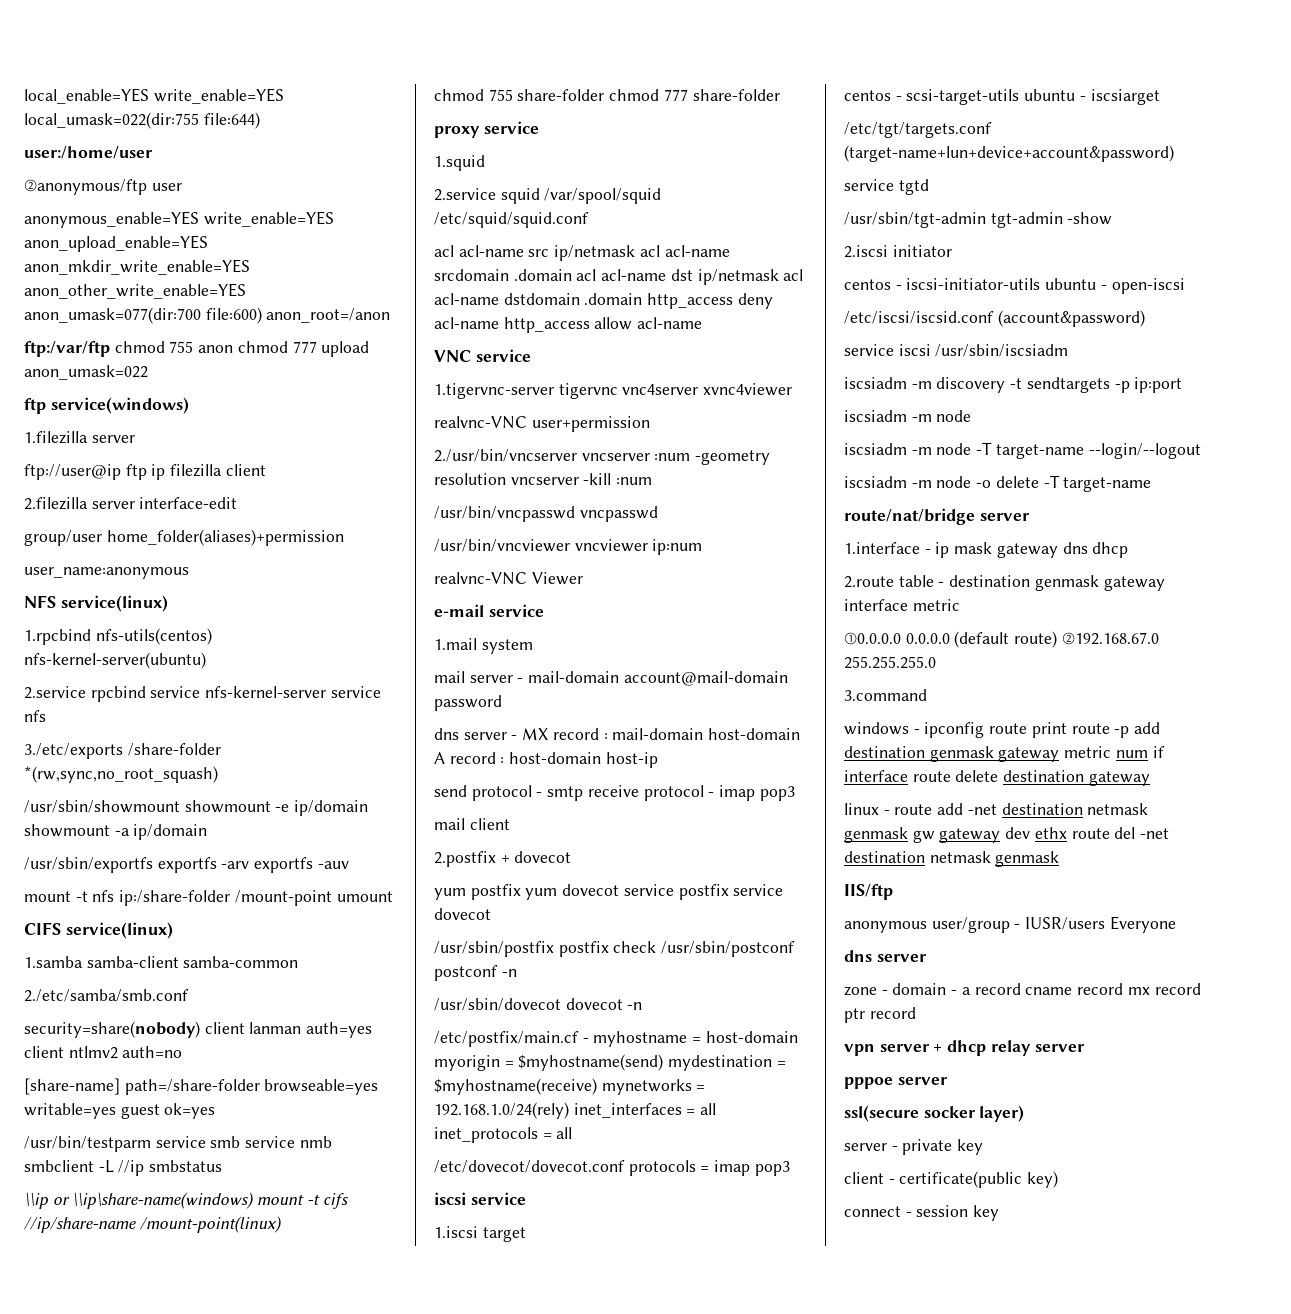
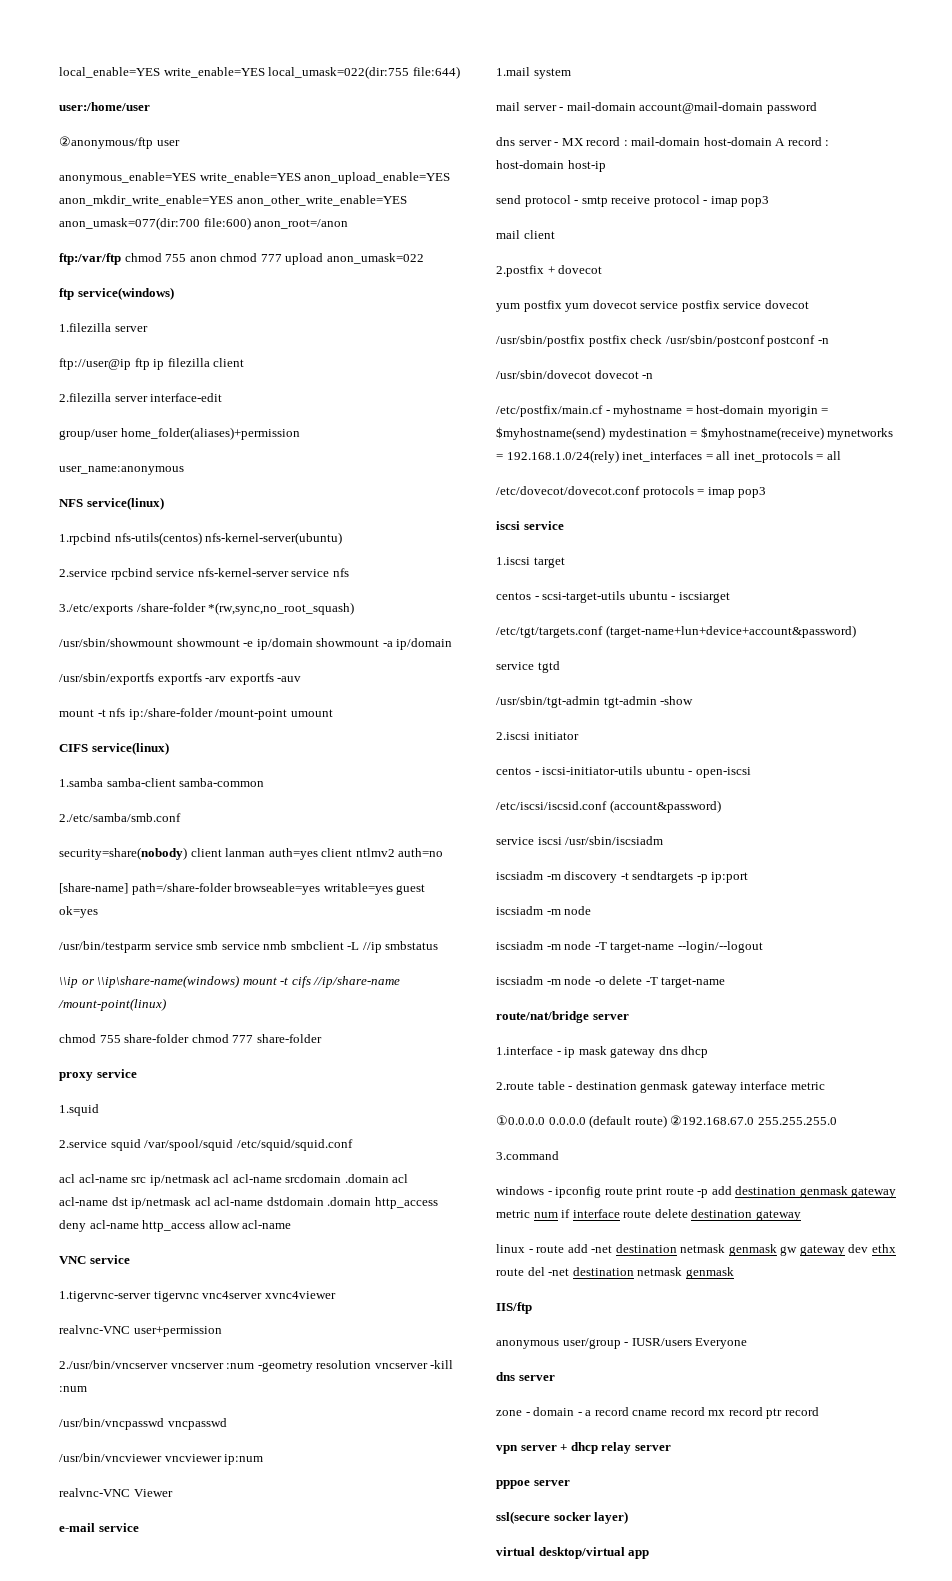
[844,1139,984,1155] [844,1171,1059,1188] [844,1205,1000,1221] server - private key // client - certificate(public key) // connect - session key -> [496,1547,650,1559] virtual desktop/virtual app

